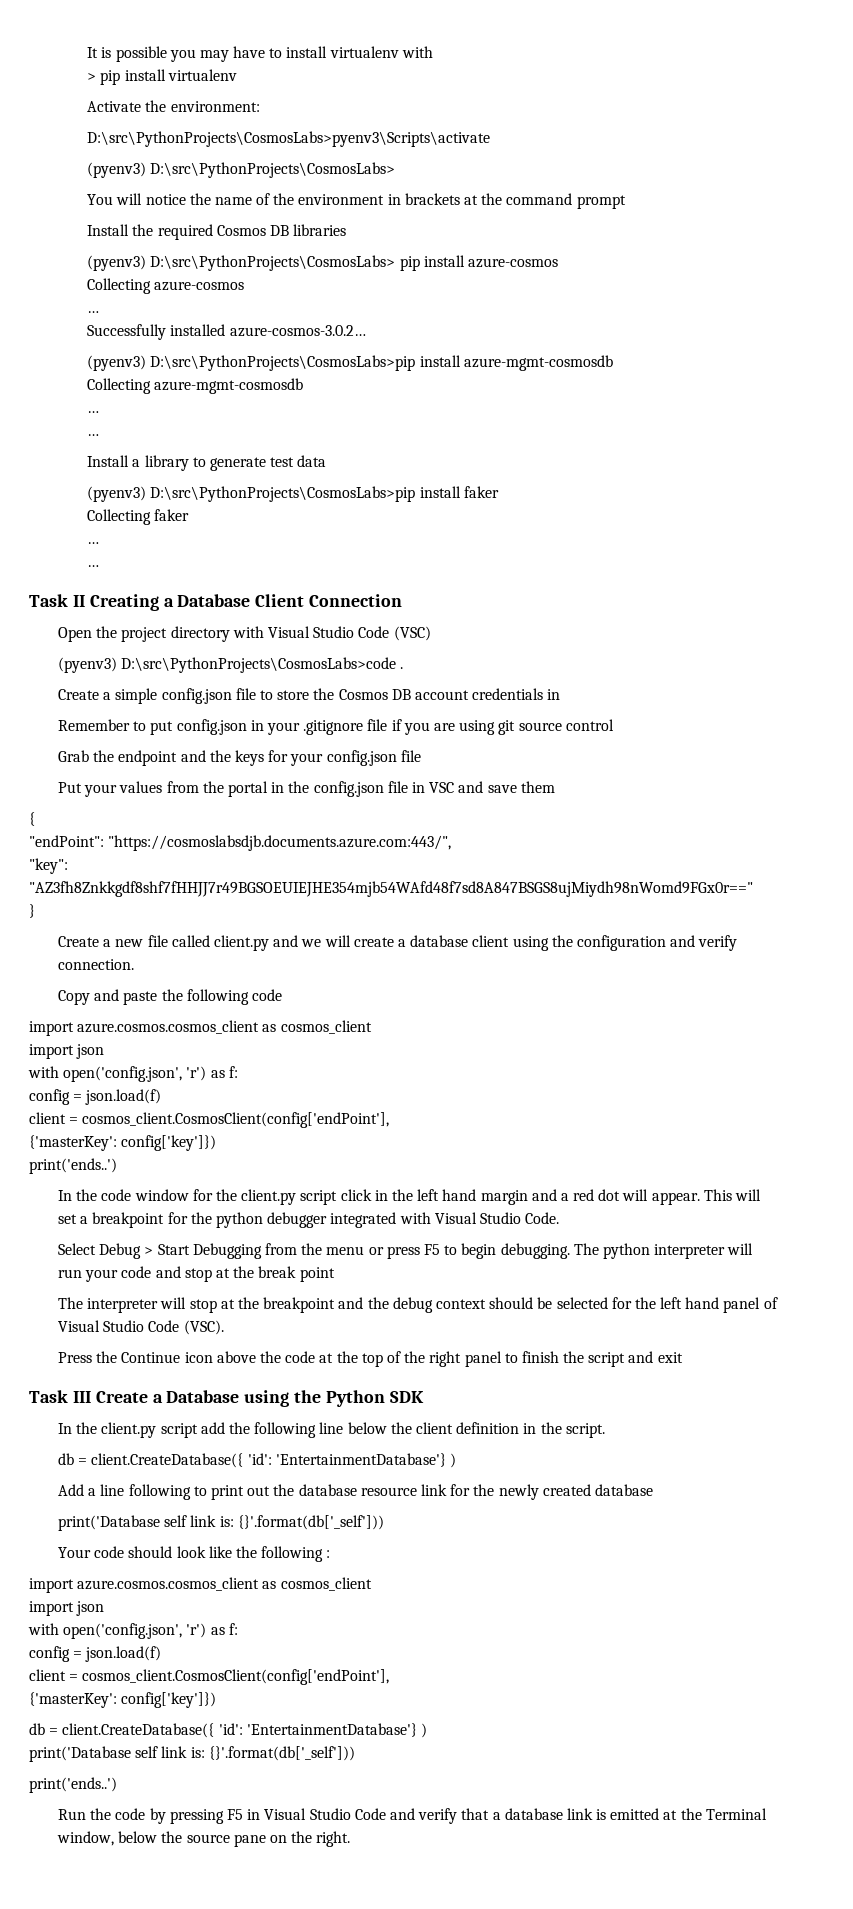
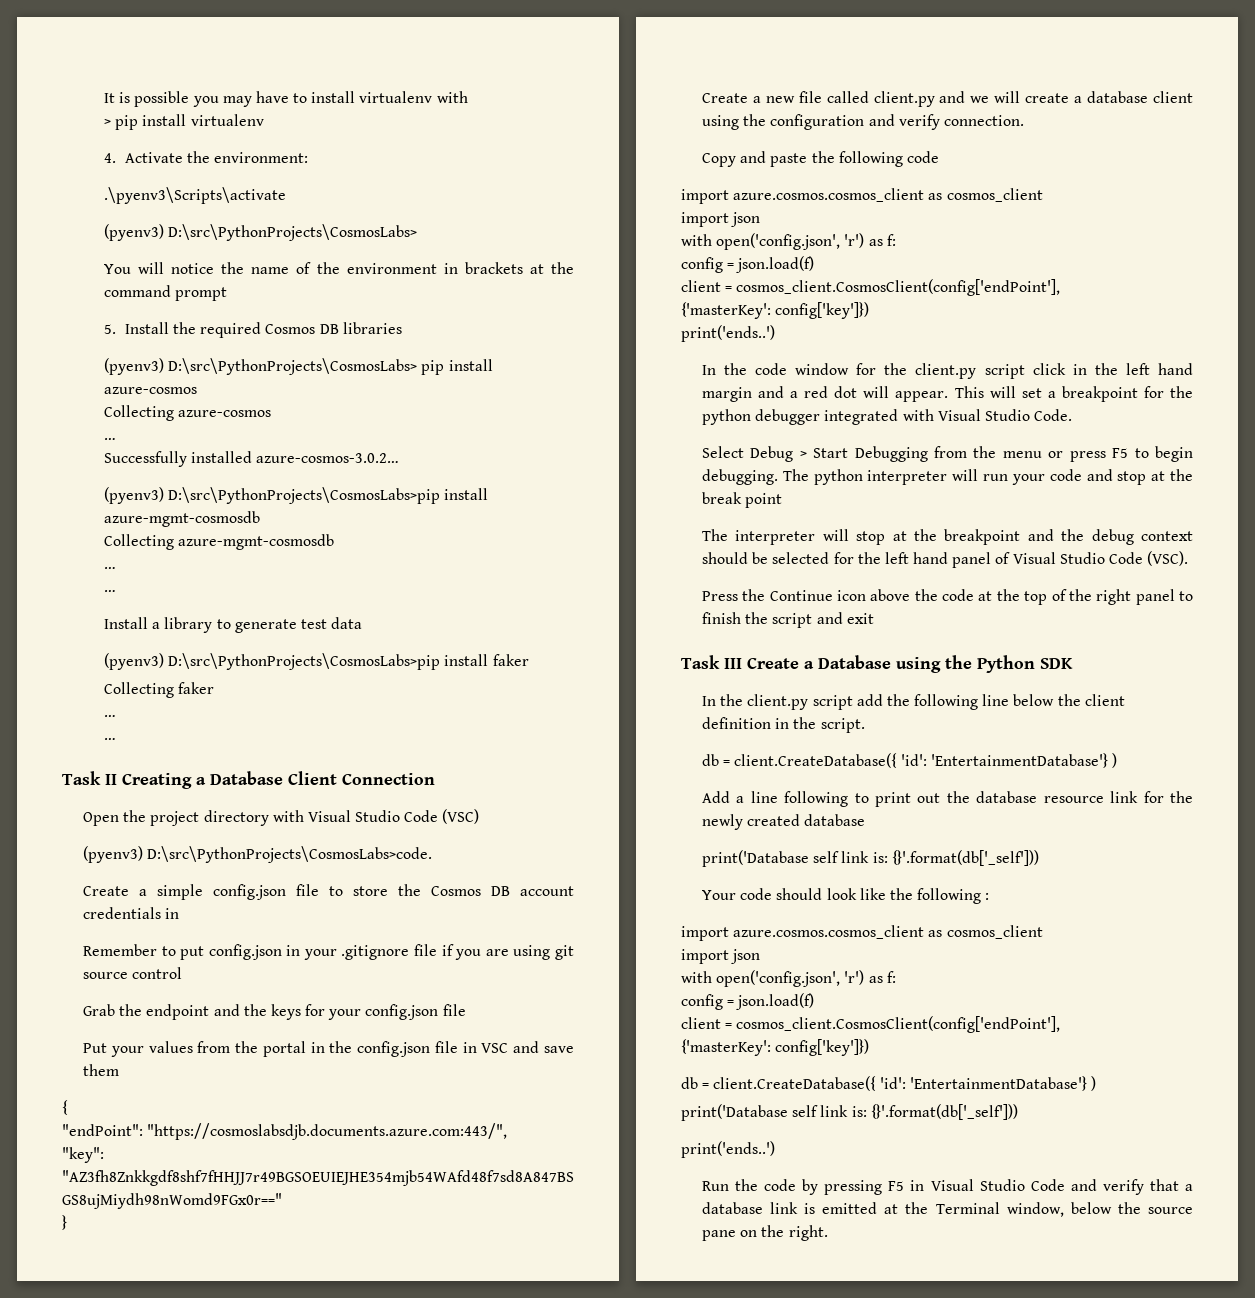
(237, 75) none -> [103,153,116,163] 4.
[87,131,491,147] D:\src\PythonProjects\CosmosLabs>pyenv3\Scripts\activate -> [103,187,286,204] .\pyenv3\Scripts\activate
(626, 202) none -> [103,324,116,334] 5.
[121,657,404,673] D:\src\PythonProjects\CosmosLabs>code . -> [147,846,433,863] D:\src\PythonProjects\CosmosLabs>code.

